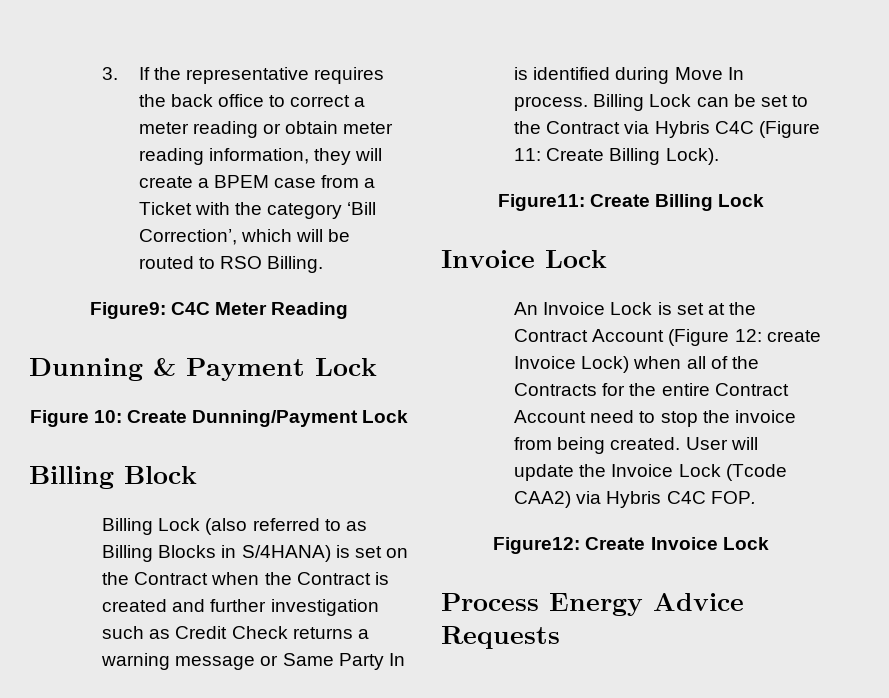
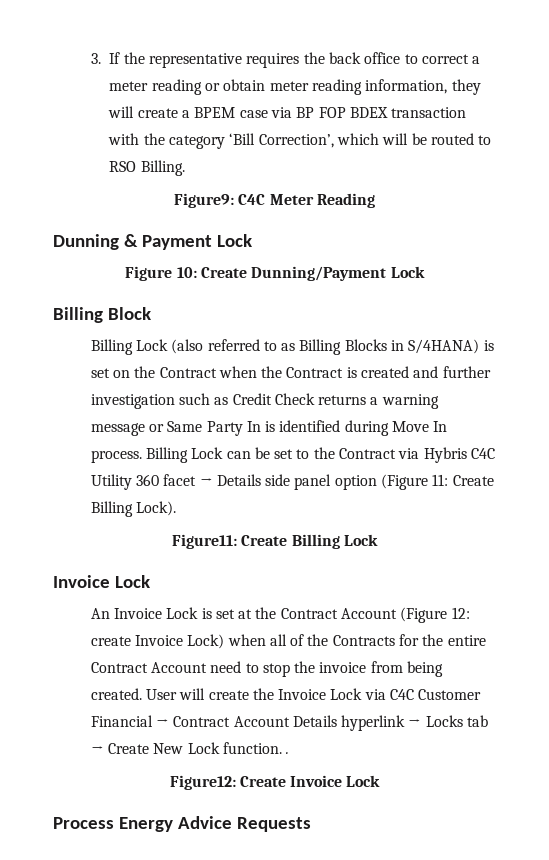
[321,175,376,188] [138,202,192,215] from a Ticket -> [270,107,467,118] via BP FOP BDEX transaction
(754, 127) none -> [90,474,377,490] Utility 360 facet → Details side panel option
[514,464,575,481] update -> [208,690,249,700] create
[725,464,787,481] [514,491,756,508] (Tcode CAA2) via Hybris C4C FOP. -> [364,689,482,700] [90,715,489,731] [90,742,290,754] via C4C Customer Financial → Contract Account Details hyperlink → Locks tab → Create New Lock function. .

